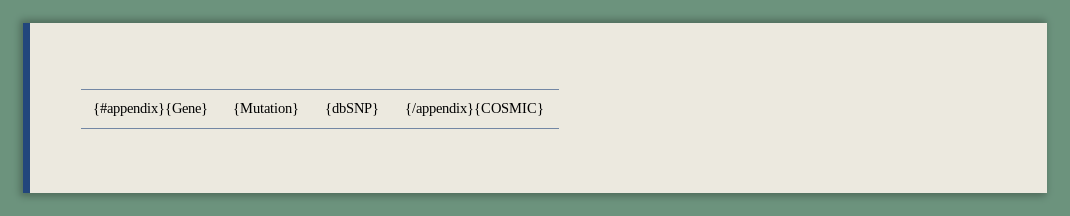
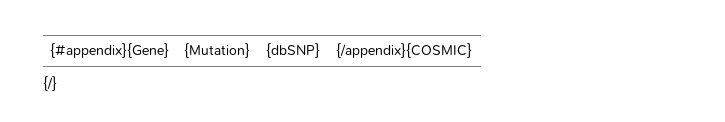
(545, 109) none -> [43,76,57,91] // {/}

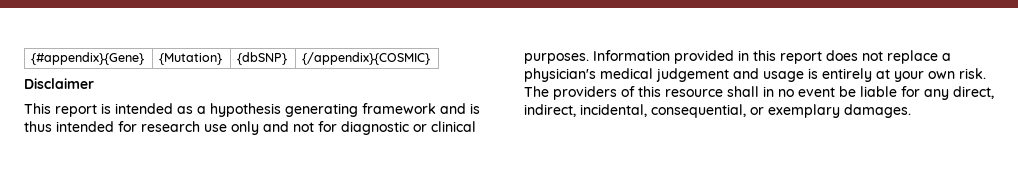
[43,76,57,91] {/} -> [24,78,94,89] [24,103,480,117] [24,121,476,135] [524,50,951,64] [524,68,986,82] [524,86,994,100] [524,104,911,118] Disclaimer // This report is intended as a hypothesis generating framework and is thus intended for research use only and not for diagnostic or clinical purposes. Information provided in this report does not replace a physician's medical judgement and usage is entirely at your own risk. The providers of this resource shall in no event be liable for any direct, indirect, incidental, consequential, or exemplary damages.

